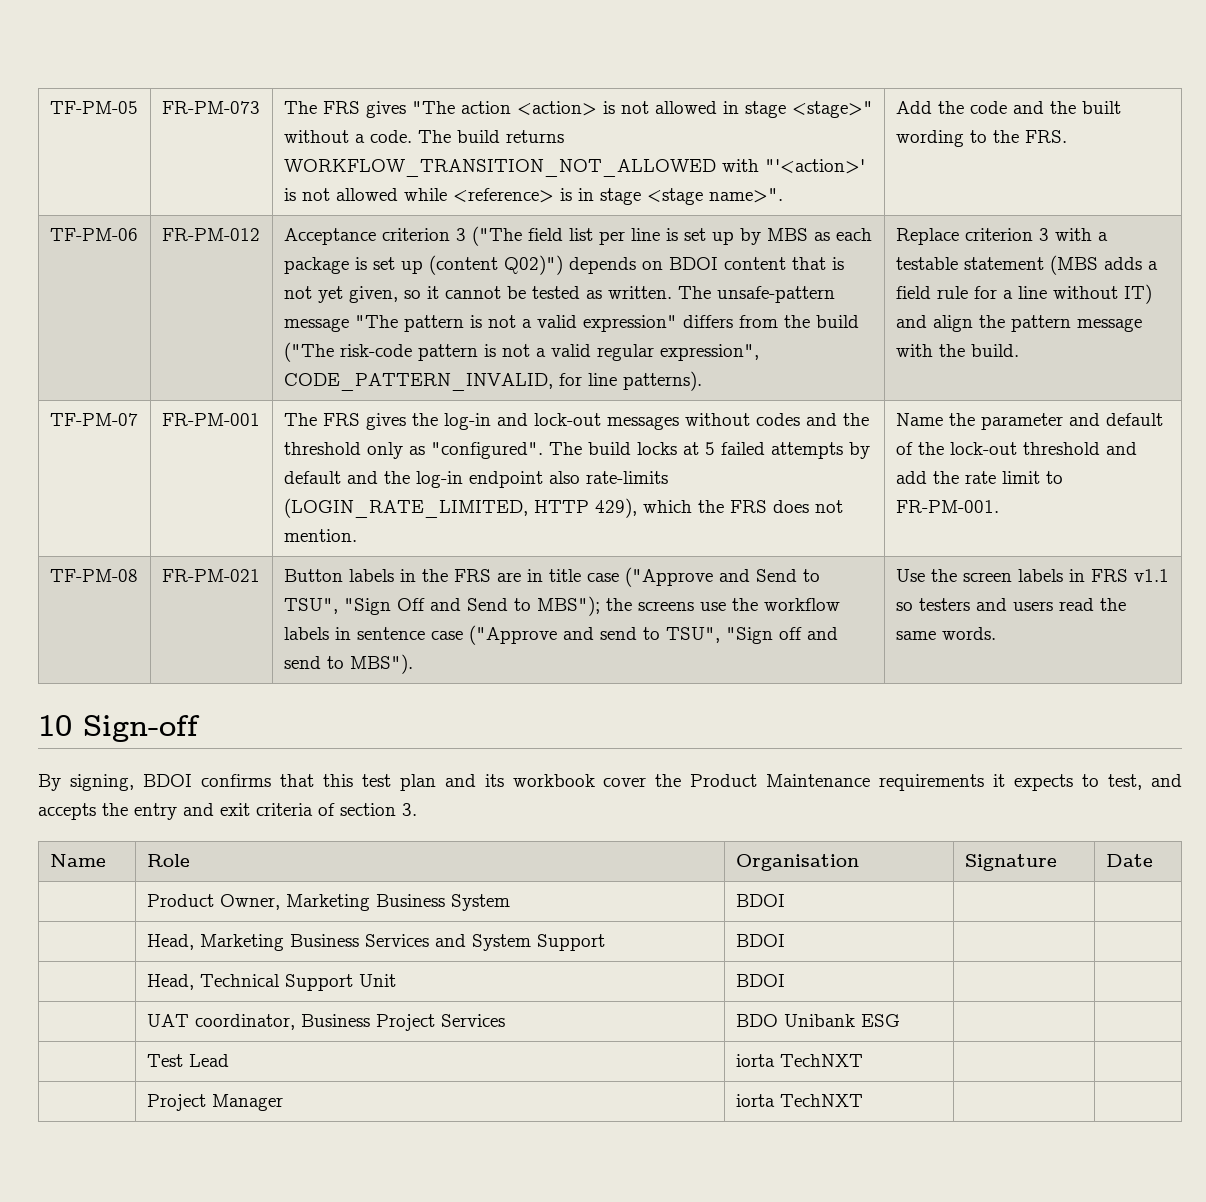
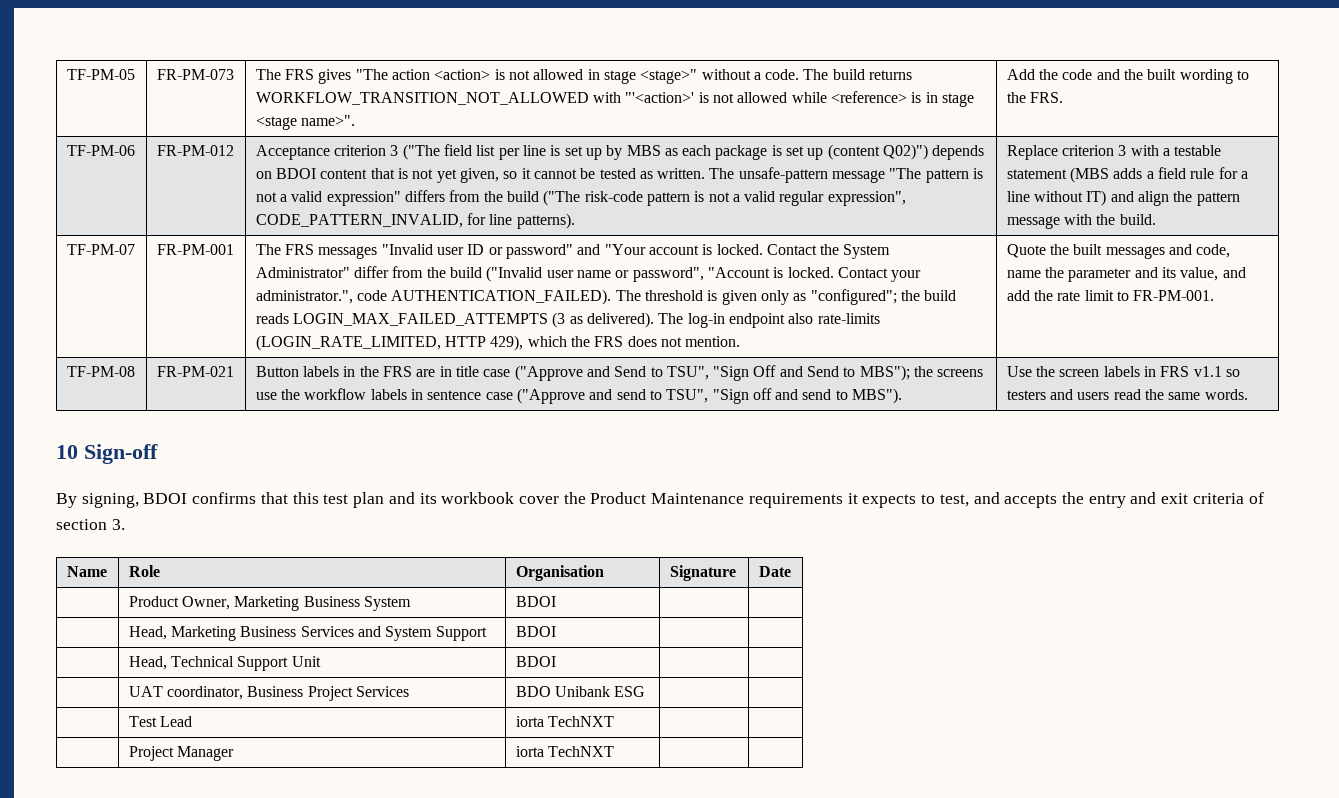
[365,413,869,430] [283,442,870,459] [283,471,410,484] gives the log-in and lock-out messages without codes and the threshold only as "configured". The build locks at 5 failed attempts by default and the -> [318,244,891,259] [255,266,922,282] [255,289,957,305] [255,312,684,328] messages "Invalid user ID or password" and "Your account is locked. Contact the System Administrator" differ from the build ("Invalid user name or password", "Account is locked. Contact your administrator.", code AUTHENTICATION_FAILED). The threshold is given only as "configured"; the build reads LOGIN_MAX_FAILED_ATTEMPTS (3 as delivered). The
[895,413,1163,430] [895,442,1100,455] Name the parameter and default of the lock-out threshold -> [1006,244,1231,259] [1006,267,1219,282] Quote the built messages and code, name the parameter and its value,

